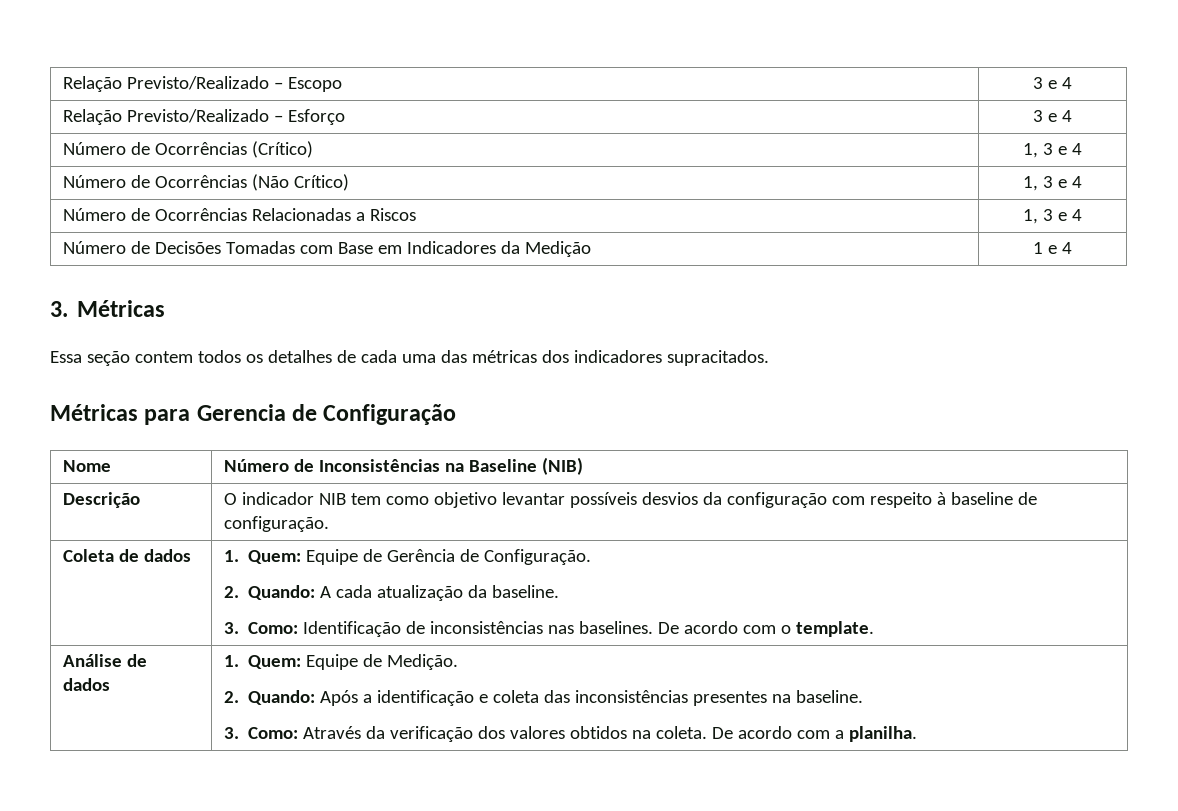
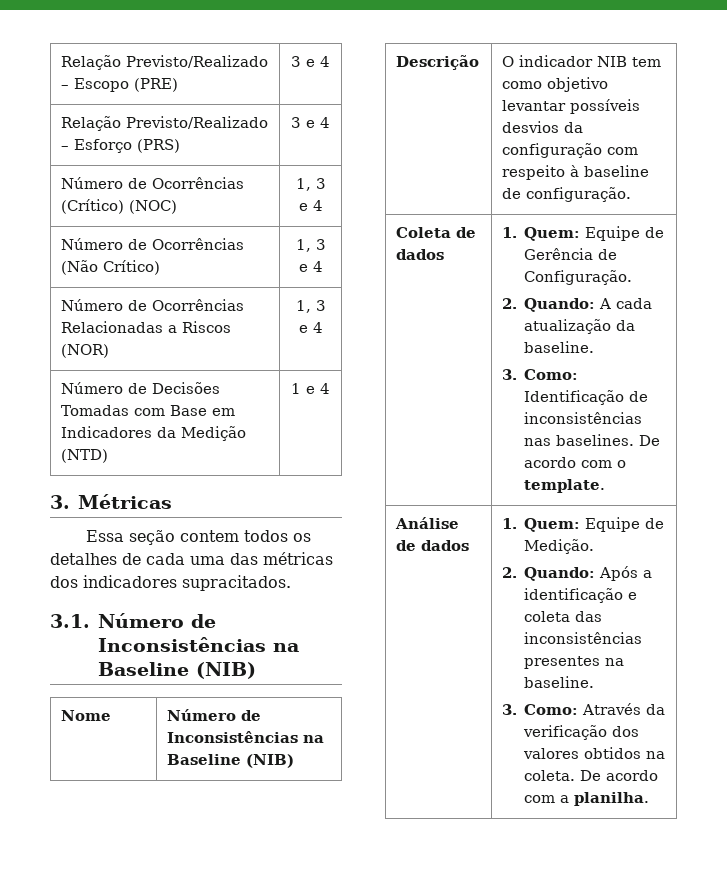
(343, 84) none -> [133,78,178,92] (PRE)
(346, 117) none -> [136,139,180,153] (PRS)
(314, 149) none -> [128,200,177,214] (NOC)
(417, 214) none -> [60,344,109,358] (NOR)
(592, 249) none -> [60,449,108,463] (NTD)
[50,404,457,425] Métricas para Gerencia de Configuração -> [50,613,216,628] [98,637,299,652] [98,662,256,679] 3.1. Número de Inconsistências na Baseline (NIB)

